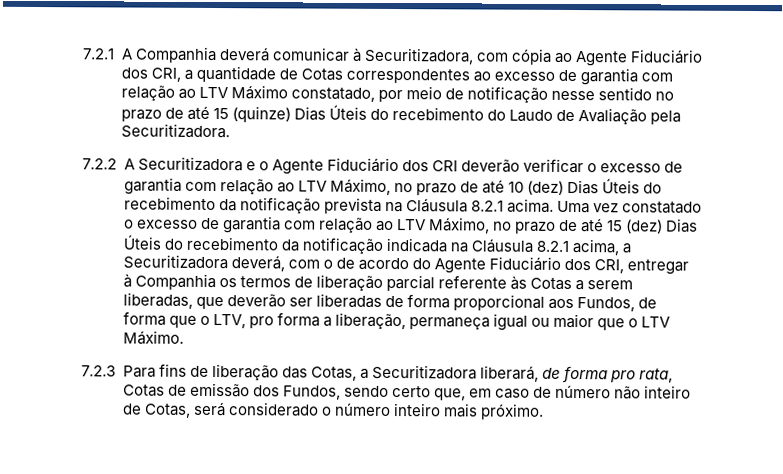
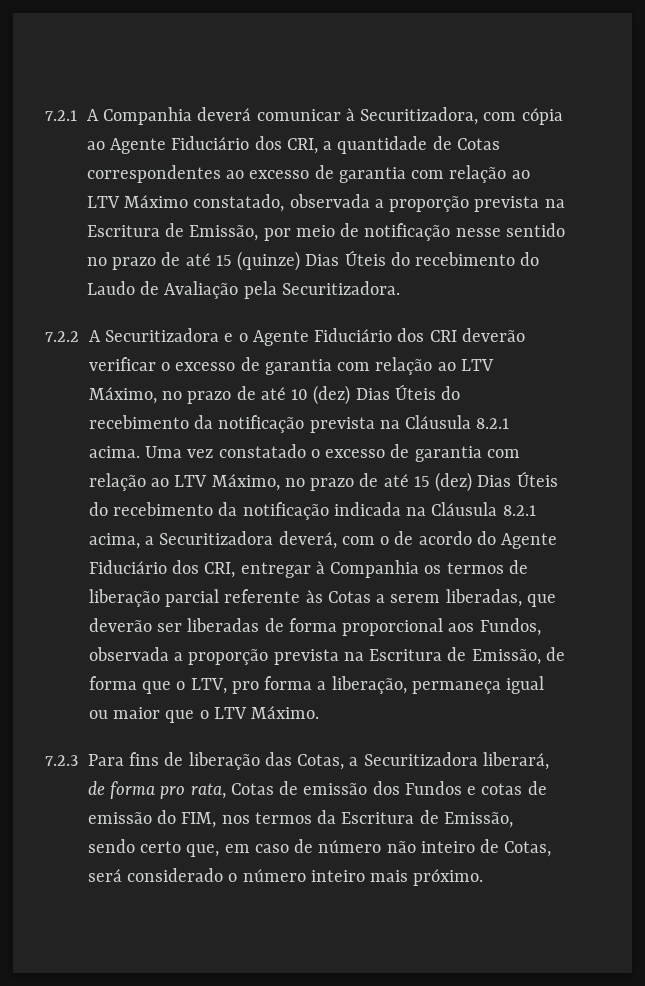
(375, 94) none -> [289,194,565,212] [86,223,259,241] observada a proporção prevista na Escritura de Emissão,
(635, 304) none -> [88,647,541,665] observada a proporção prevista na Escritura de Emissão,
[282,385,341,400] Fundos, -> [404,781,547,795] [87,810,513,828] Fundos e cotas de emissão do FIM, nos termos da Escritura de Emissão,

